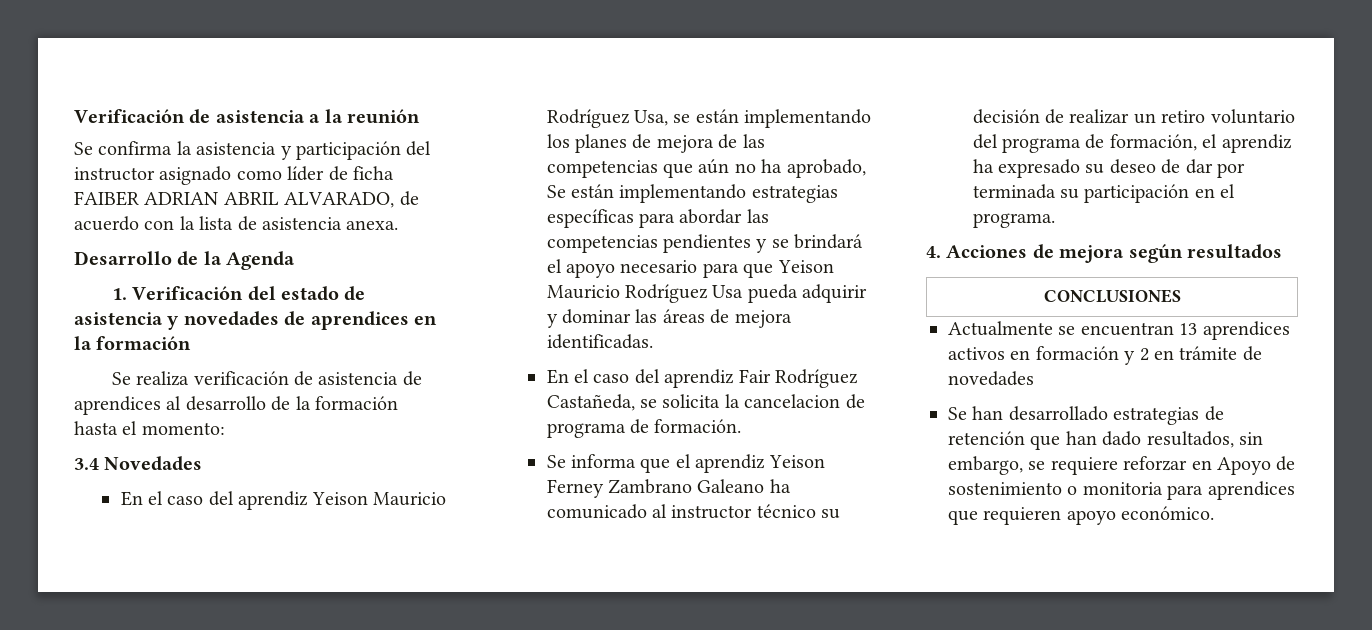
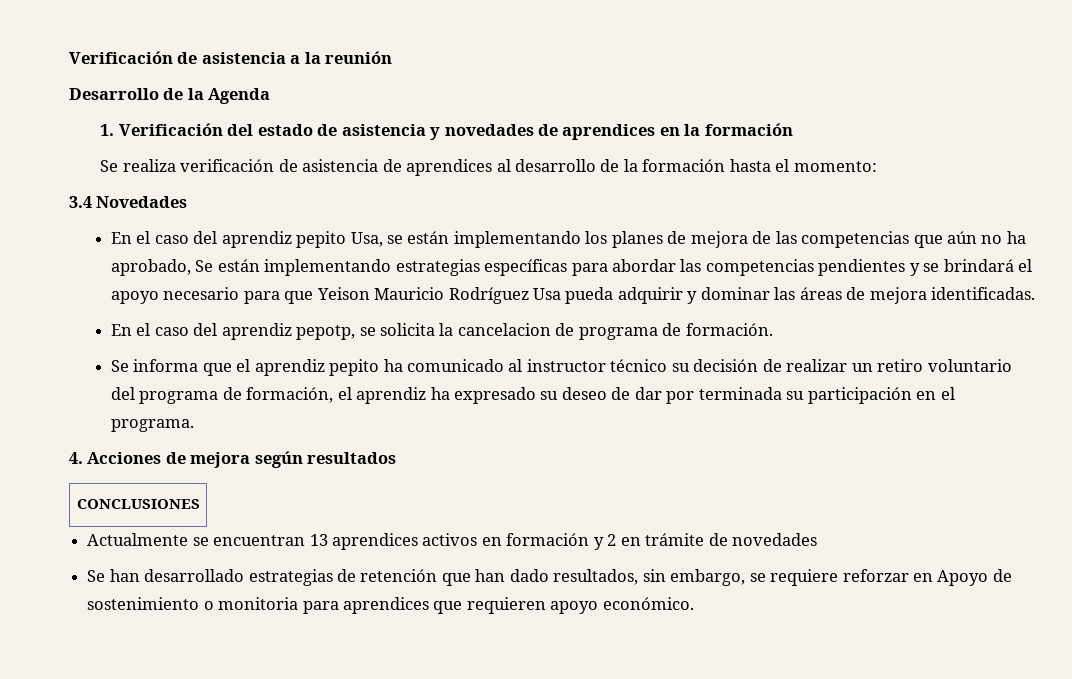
[74,141,432,160] [74,166,394,185] [74,191,419,208] [74,216,399,231] // Se confirma la asistencia y participación del instructor asignado como líder de ficha FAIBER ADRIAN ABRIL ALVARADO, de acuerdo con la lista de asistencia anexa. -> (393, 57) none
[311,492,446,506] [546,109,630,128] Yeison Mauricio Rodríguez -> [296,231,347,248] pepito
[738,369,858,388] [546,394,635,411] Fair Rodríguez Castañeda, -> [296,325,356,340] pepotp,
[768,455,825,468] [546,479,765,498] Yeison Ferney Zambrano Galeano -> [329,359,380,376] pepito

